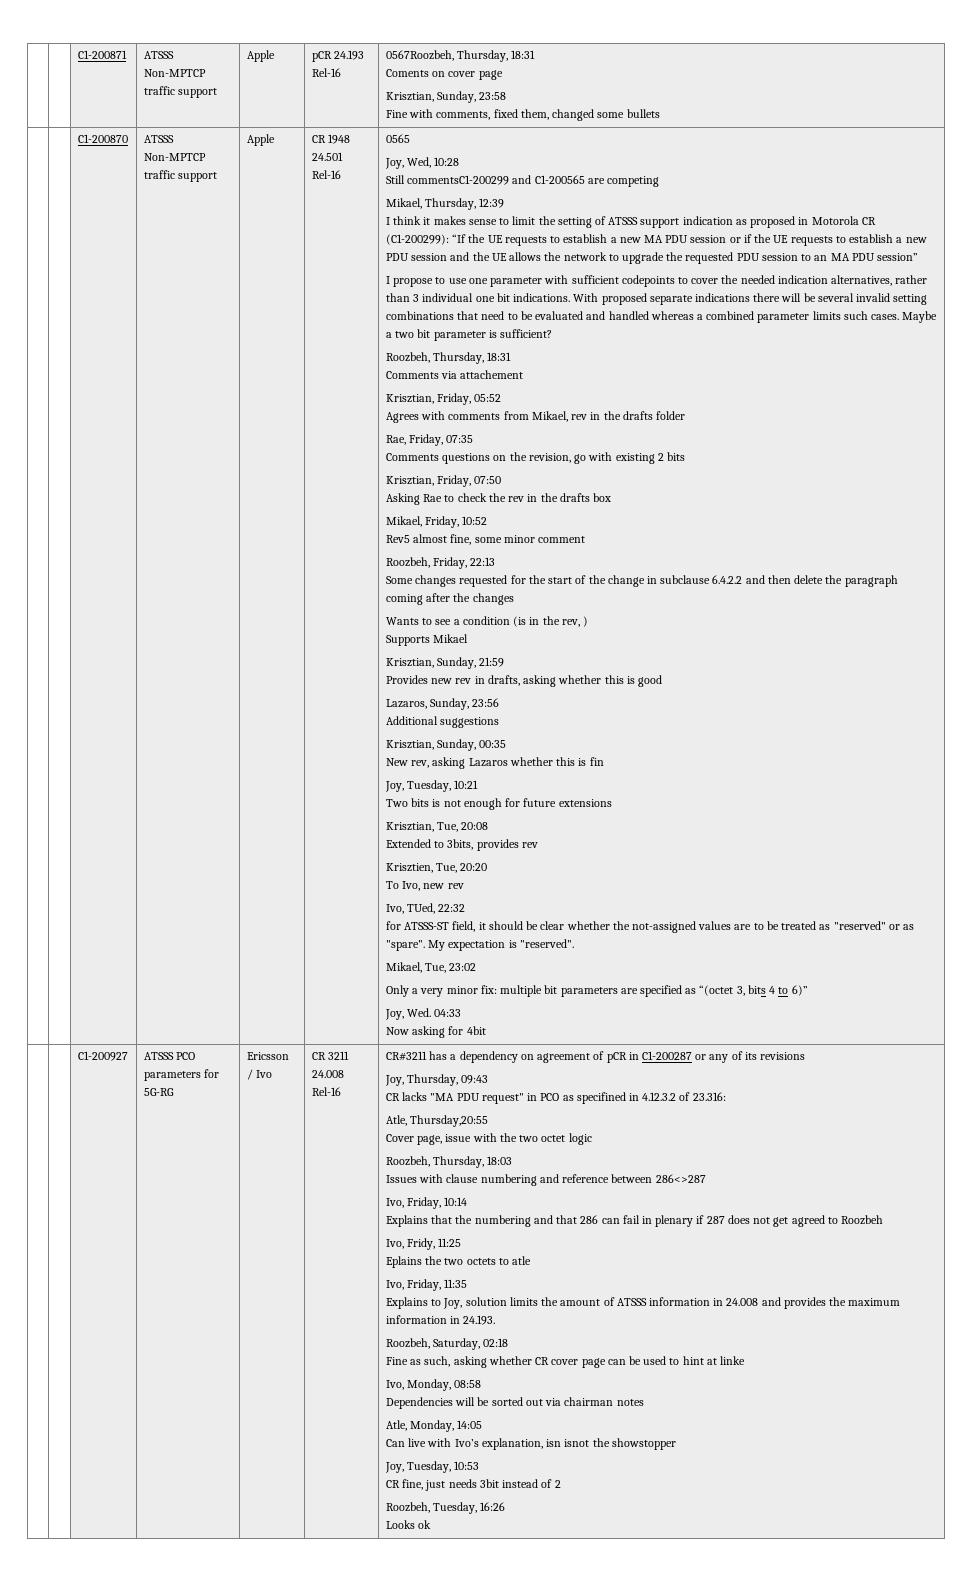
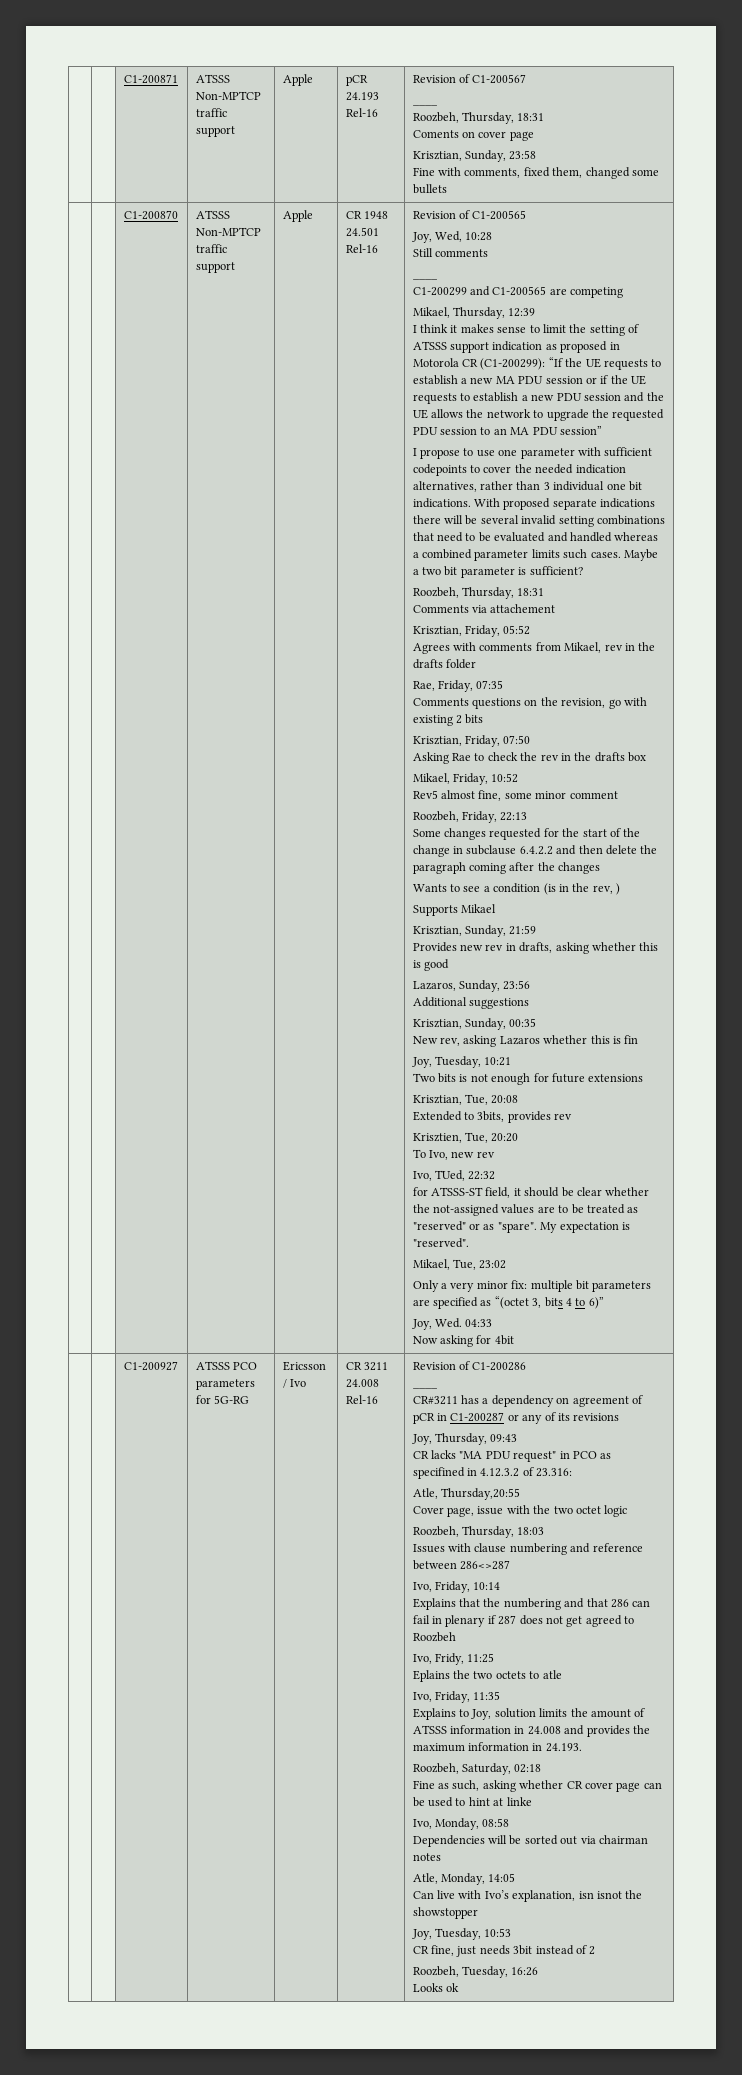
[385,50,454,61] 0567Roozbeh, -> [412,74,527,84] [412,104,438,106] [412,112,459,123] Revision of C1-200567 // ____ // Roozbeh,
[385,134,410,143] 0565 -> [412,210,527,220] Revision of C1-200565
[407,175,510,185] commentsC1-200299 -> [435,249,489,257] [412,278,438,280] [412,287,467,296] comments // ____ // C1-200299
(341, 1091) none -> [412,1361,527,1371] [412,1387,438,1389] Revision of C1-200286 // ____ //

